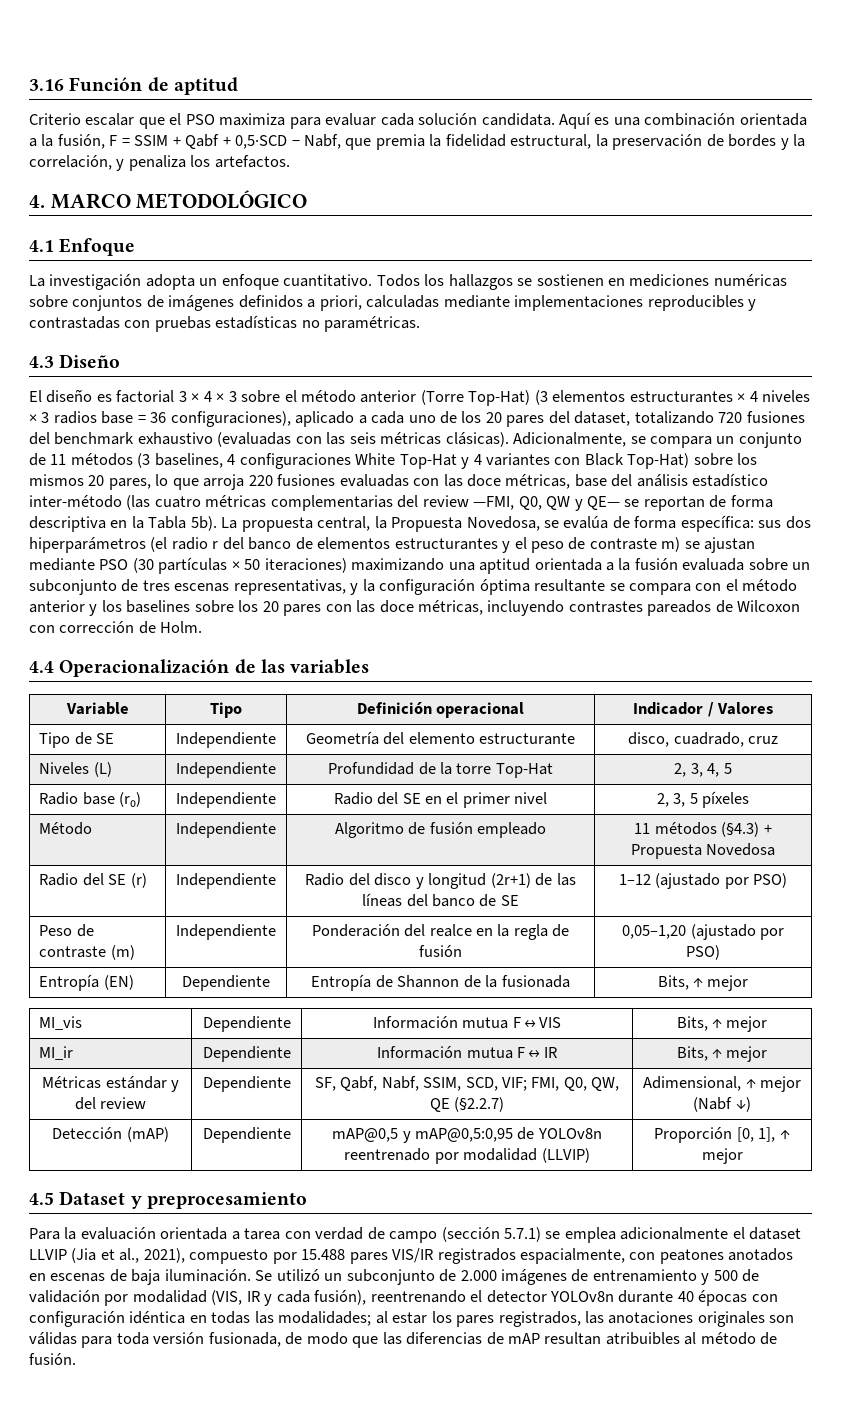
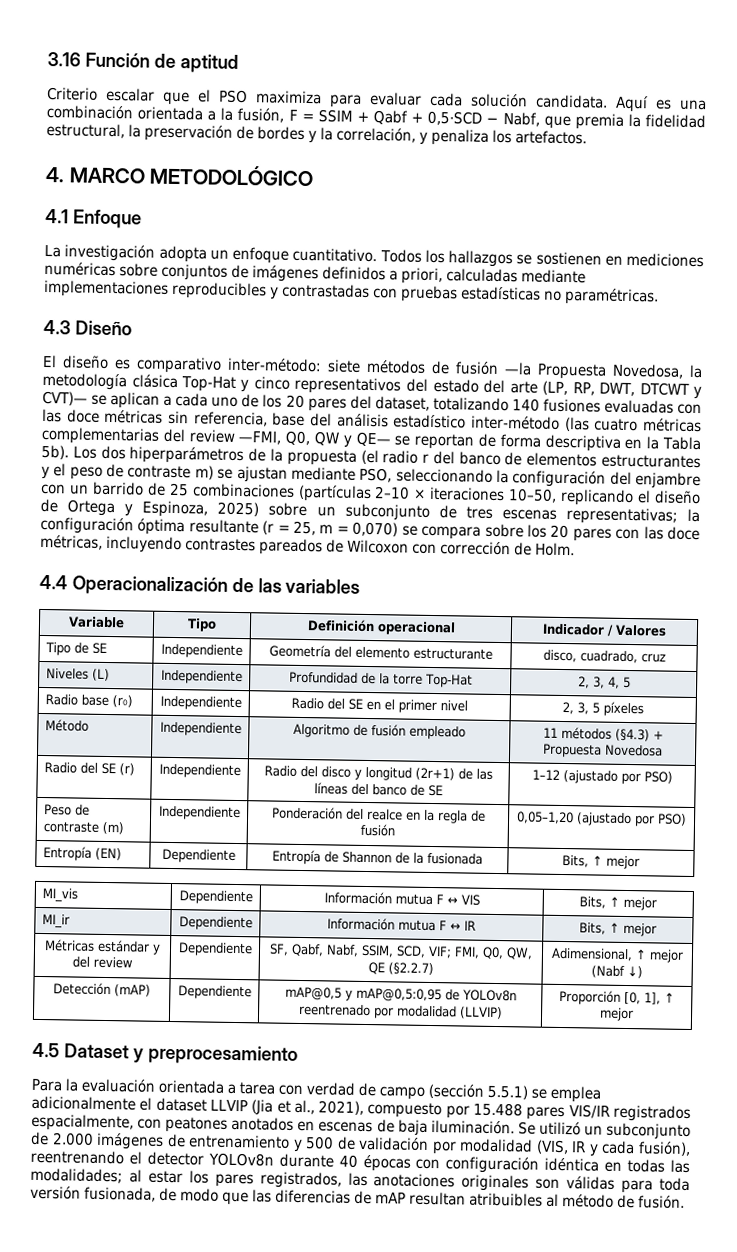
[116,390,811,406] [29,411,355,427] factorial 3 × 4 × 3 sobre el método anterior (Torre Top-Hat) (3 elementos estructurantes × 4 niveles × 3 radios base = 36 configuraciones), aplicado -> [136,356,703,380] [42,372,702,400] [42,390,161,409] comparativo inter-método: siete métodos de fusión —la Propuesta Novedosa, la metodología clásica Top-Hat y cinco representativos del estado del arte (LP, RP, DWT, DTCWT y CVT)— se aplican
[718,411,805,423] [29,432,802,448] [29,453,758,469] [29,474,273,490] 720 fusiones del benchmark exhaustivo (evaluadas con las seis métricas clásicas). Adicionalmente, se compara un conjunto de 11 métodos (3 baselines, 4 configuraciones White Top-Hat y 4 variantes con Black Top-Hat) sobre los mismos 20 pares, lo que arroja 220 -> [511,398,540,412] 140
[505,474,571,489] métricas, -> [104,409,268,427] métricas sin referencia,
[221,515,811,532] [29,537,146,553] La propuesta central, la Propuesta Novedosa, se evalúa de forma específica: sus dos hiperparámetros -> [72,445,357,466] Los dos hiperparámetros de la propuesta
[99,557,745,574] PSO (30 partículas × 50 iteraciones) maximizando una aptitud orientada a la fusión evaluada -> [359,467,701,490] [40,481,701,507] [40,498,260,518] PSO, seleccionando la configuración del enjambre con un barrido de 25 combinaciones (partículas 2–10 × iteraciones 10–50, replicando el diseño de Ortega y Espinoza, 2025)
[233,579,359,595] representativas, y -> [565,507,678,525] representativas;
[609,579,798,595] [29,600,191,616] se compara con el método anterior y los baselines -> [262,520,482,540] (r = 25, m = 0,070) se compara
[504,1227,542,1242] 5.7.1) -> [487,1084,528,1100] 5.5.1)

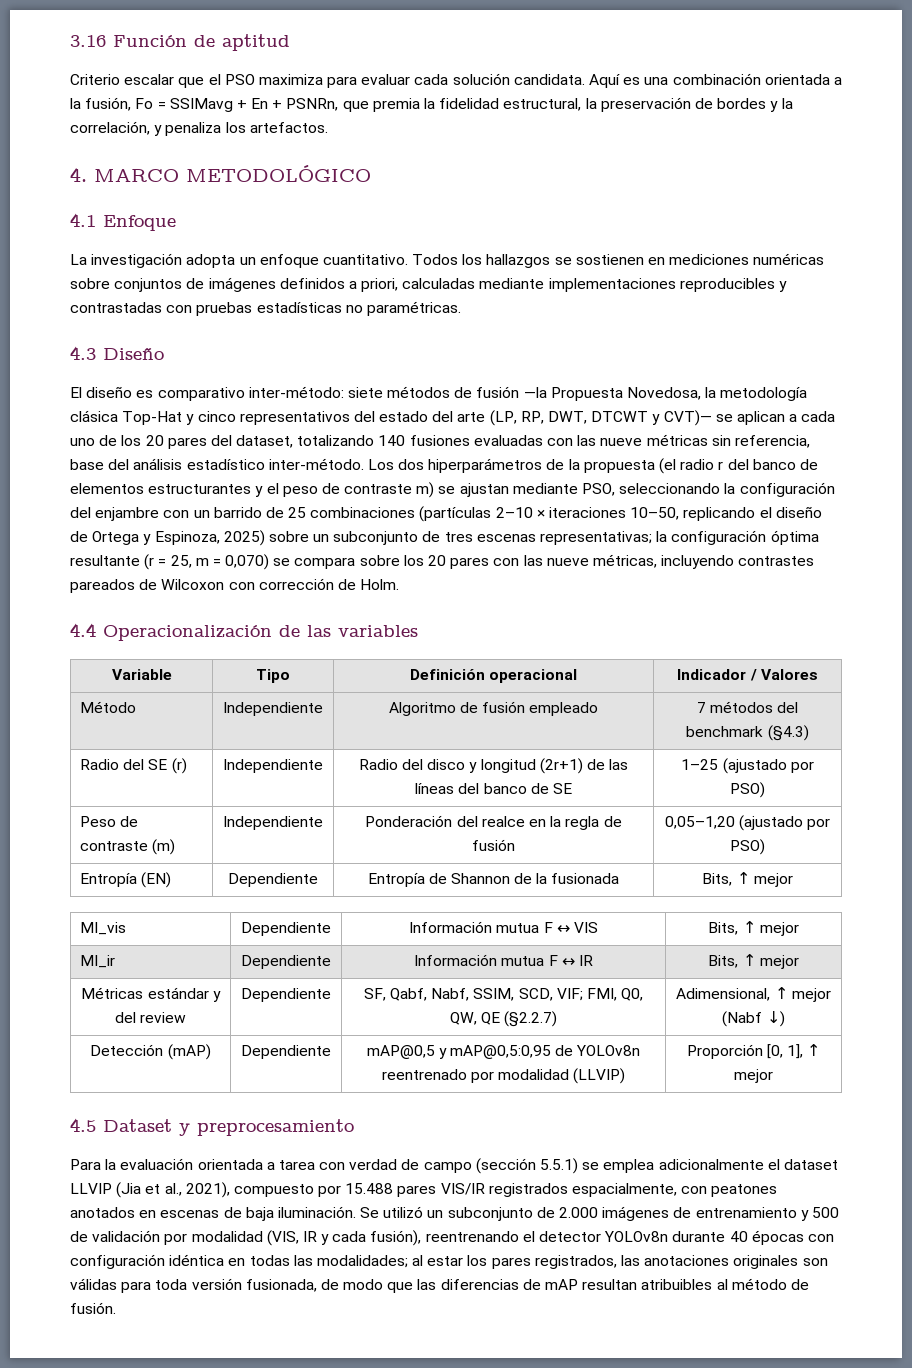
[288,109,540,127] F = SSIM + Qabf + 0,5·SCD − Nabf, -> [135,98,339,112] Fo = SSIMavg + En + PSNRn,
[66,409,100,423] doce -> [600,438,643,446] nueve
[471,415,702,433] [41,426,702,452] [41,444,69,460] inter-método (las cuatro métricas complementarias del review —FMI, Q0, QW y QE— se reportan de forma descriptiva en la Tabla 5b). -> [268,458,364,470] inter-método.
[667,526,700,541] doce -> [546,558,589,566] nueve
[44,642,107,656] [160,643,243,659] [268,644,493,660] [542,649,666,664] [45,668,110,682] [160,669,243,685] [288,671,473,688] [577,676,631,689] [44,694,133,708] [159,695,242,711] [291,697,468,714] [562,701,644,717] // Tipo de SE | Independiente | Geometría del elemento estructurante | disco, cuadrado, cruz // Niveles (L) | Independiente | Profundidad de la torre Top-Hat | 2, 3, 4, 5 // Radio base (r₀) | Independiente | Radio del SE en el primer nivel | 2, 3, 5 píxeles -> (818, 674) none
[542,726,664,742] [543,743,663,758] 11 métodos (§4.3) + Propuesta Novedosa -> [696,701,799,713] [686,725,809,741] 7 métodos del benchmark (§4.3)
[531,769,560,780] 1–12 -> [681,759,719,770] 1–25

